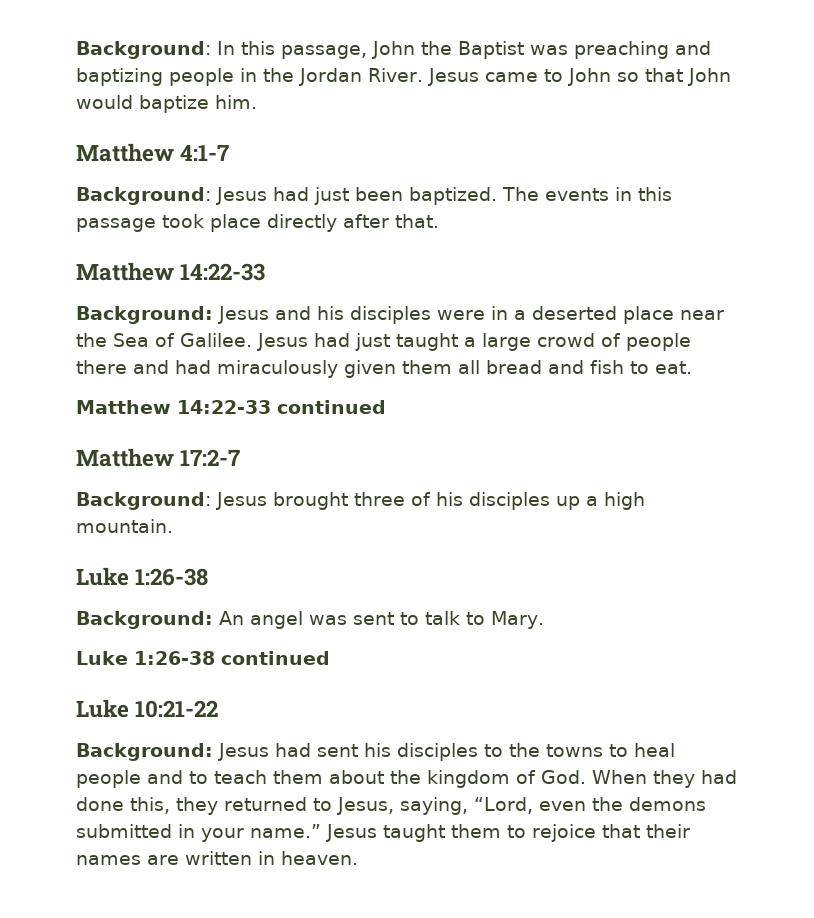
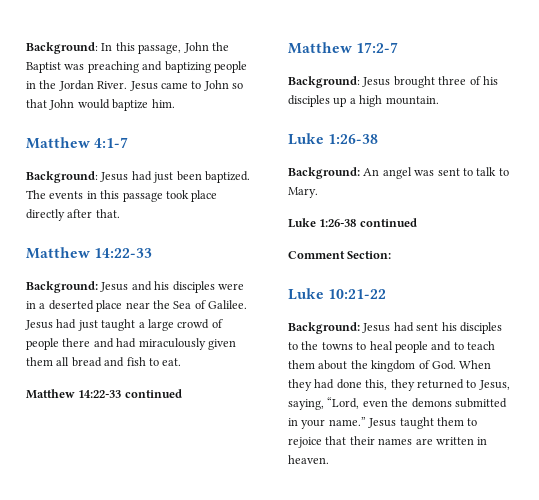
(330, 658) none -> [288,251,392,259] // Comment Section:

